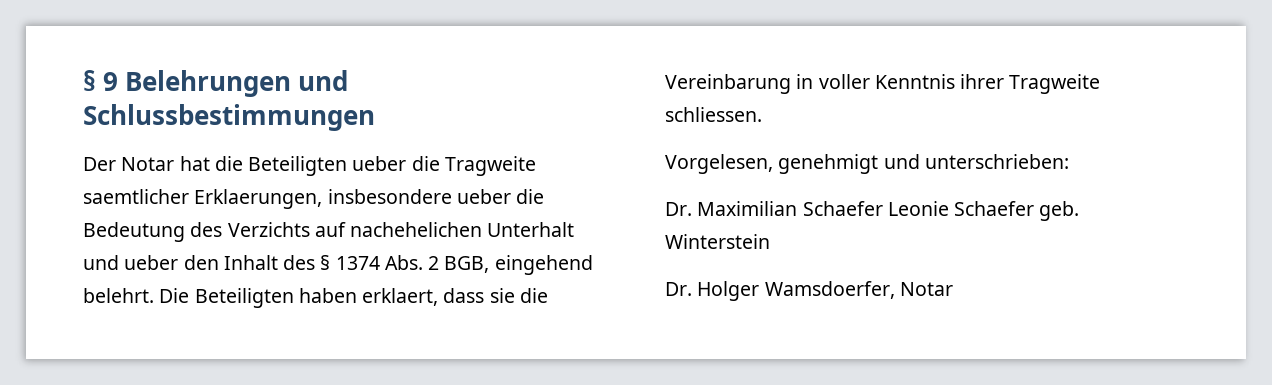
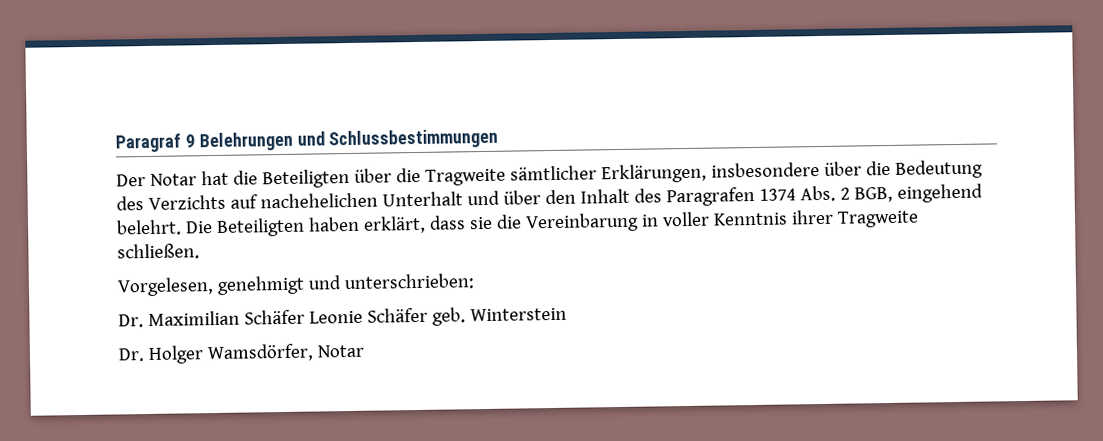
[83,70,96,91] § -> [115,133,181,153] Paragraf
[352,156,407,171] ueber -> [353,168,392,183] über
[83,189,511,209] saemtlicher Erklaerungen, insbesondere ueber -> [509,161,862,184] sämtlicher Erklärungen, insbesondere über
[124,255,179,270] ueber -> [502,190,541,205] über
[320,255,331,270] § -> [665,186,755,207] Paragrafen
[362,288,439,306] erklaert, -> [362,215,426,234] erklärt,
[665,107,762,122] schliessen. -> [117,243,200,260] schließen.
[802,201,1035,216] Schaefer Leonie Schaefer -> [243,307,428,325] Schäfer Leonie Schäfer
[764,281,895,299] Wamsdoerfer, -> [206,343,314,363] Wamsdörfer,

